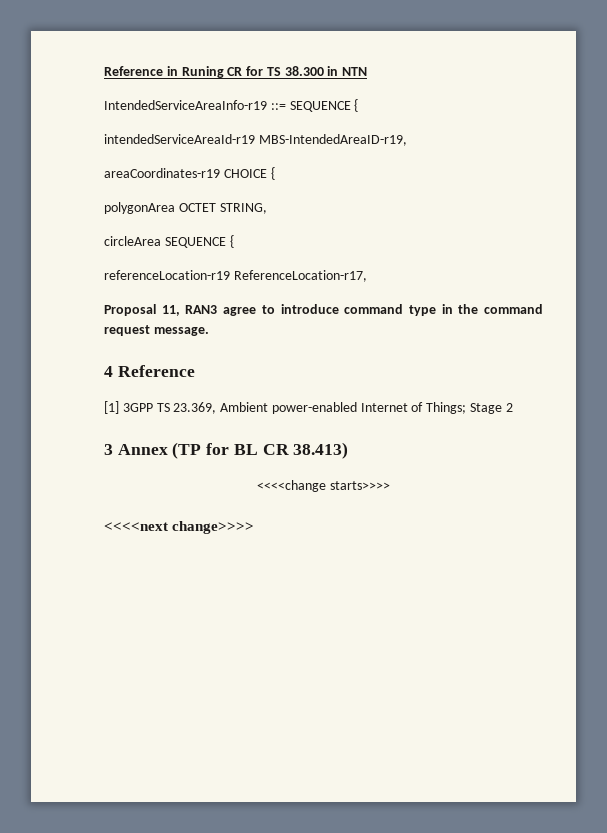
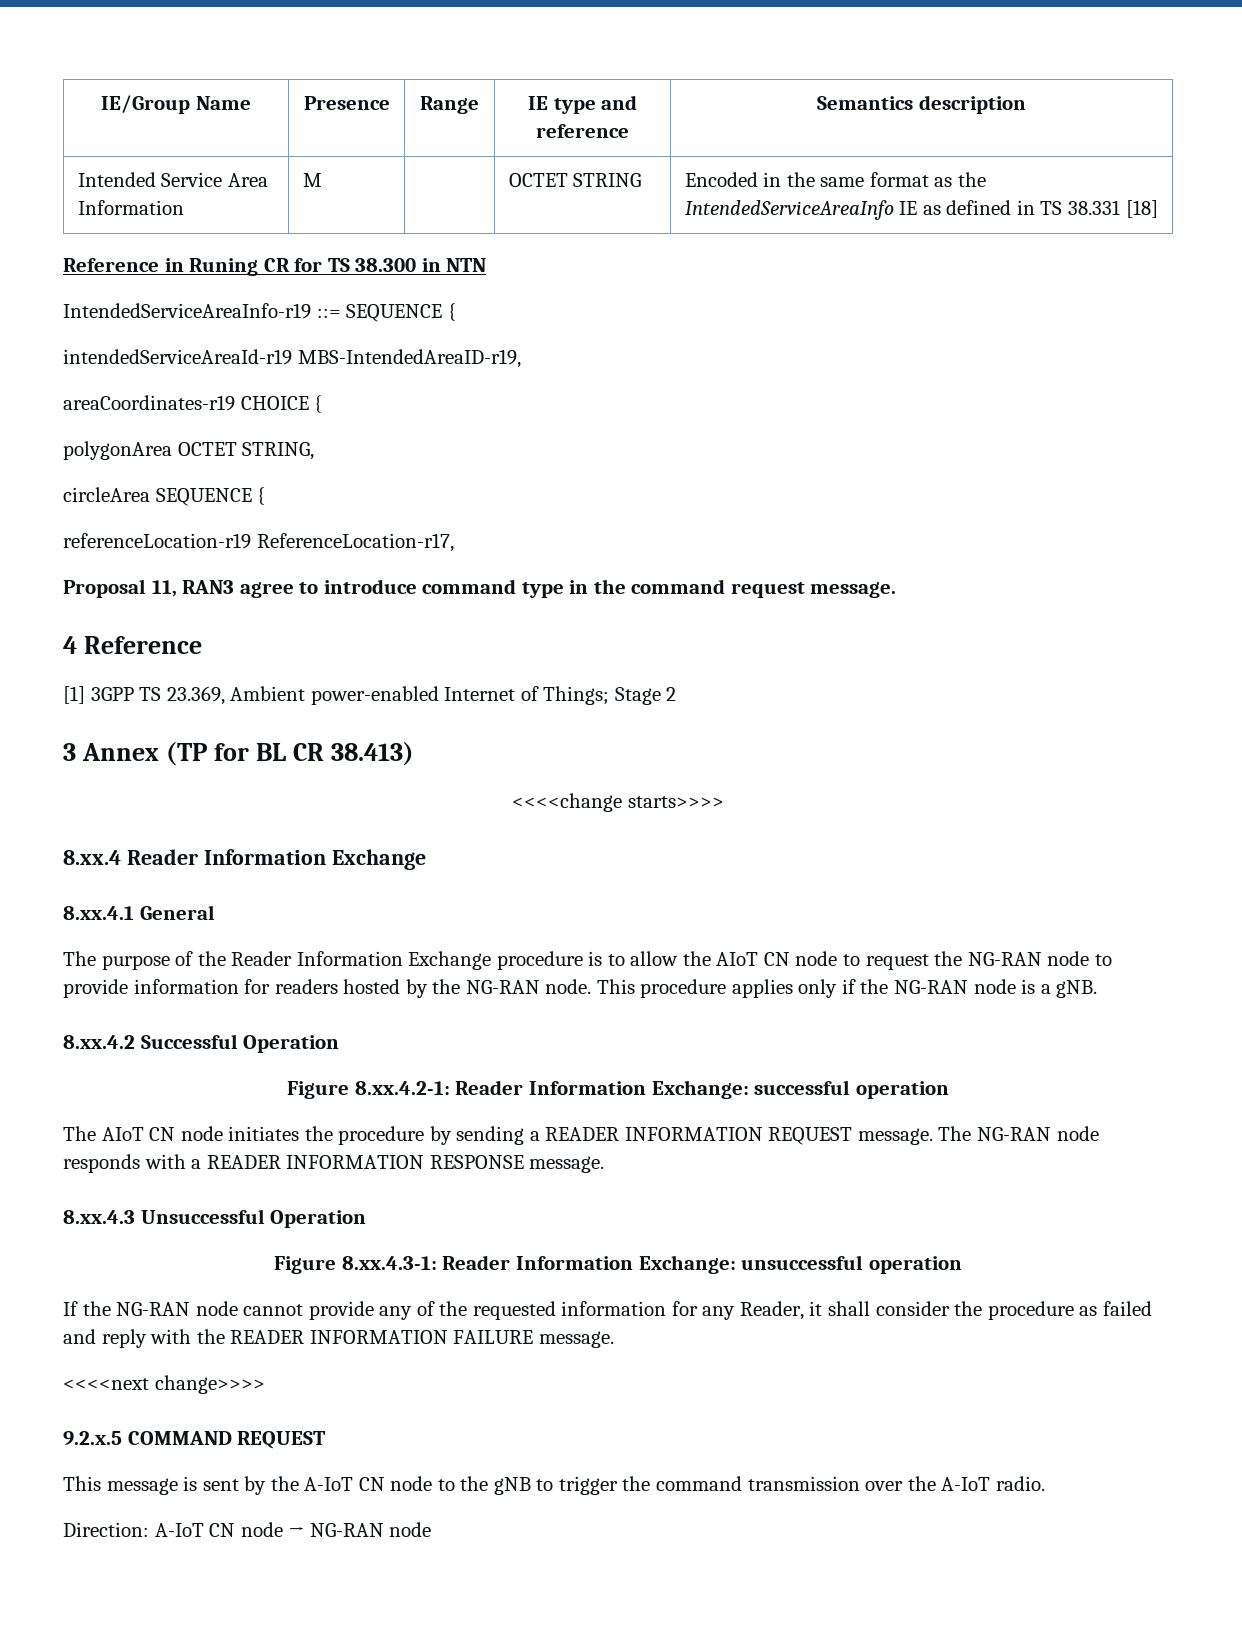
(104, 71) none -> [101,95,251,114] [303,96,390,110] [420,96,479,114] [527,95,638,114] [536,124,629,138] [817,95,1026,114] [77,172,268,187] [77,200,184,215] [302,173,322,187] [508,173,642,187] [684,172,987,187] [684,200,1158,220] IE/Group Name | Presence | Range | IE type and reference | Semantics description // Intended Service Area Information | M | | OCTET STRING | Encoded in the same format as the IntendedServiceAreaInfo IE as defined in TS 38.331 [18] //
[104,521,255,534] <<<<next change>>>> -> [63,849,426,870] [63,905,215,920] [63,951,1112,970] [63,979,1098,998] [63,1034,340,1053] [287,1080,949,1099] [63,1126,1099,1145] [63,1154,605,1173] [63,1209,367,1228] [274,1255,962,1274] [63,1301,1152,1320] [63,1329,614,1348] [63,1375,265,1394] [63,1431,327,1449] [63,1476,1045,1495] [63,1522,432,1537] 8.xx.4 Reader Information Exchange // 8.xx.4.1 General // The purpose of the Reader Information Exchange procedure is to allow the AIoT CN node to request the NG-RAN node to provide information for readers hosted by the NG-RAN node. This procedure applies only if the NG-RAN node is a gNB. // 8.xx.4.2 Successful Operation // Figure 8.xx.4.2-1: Reader Information Exchange: successful operation // The AIoT CN node initiates the procedure by sending a READER INFORMATION REQUEST message. The NG-RAN node responds with a READER INFORMATION RESPONSE message. // 8.xx.4.3 Unsuccessful Operation // Figure 8.xx.4.3-1: Reader Information Exchange: unsuccessful operation // If the NG-RAN node cannot provide any of the requested information for any Reader, it shall consider the procedure as failed and reply with the READER INFORMATION FAILURE message. // <<<<next change>>>> // 9.2.x.5 COMMAND REQUEST // This message is sent by the A-IoT CN node to the gNB to trigger the command transmission over the A-IoT radio. // Direction: A-IoT CN node → NG-RAN node

